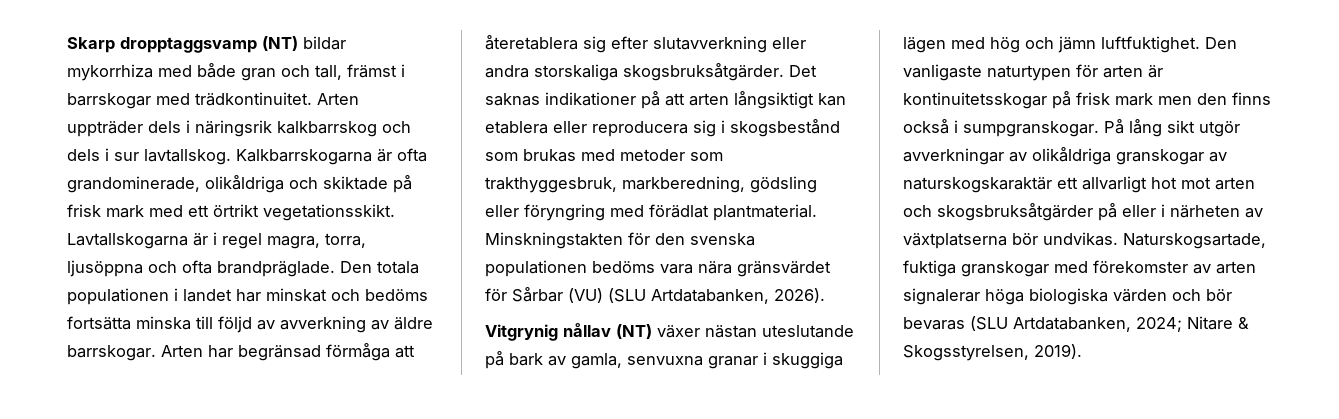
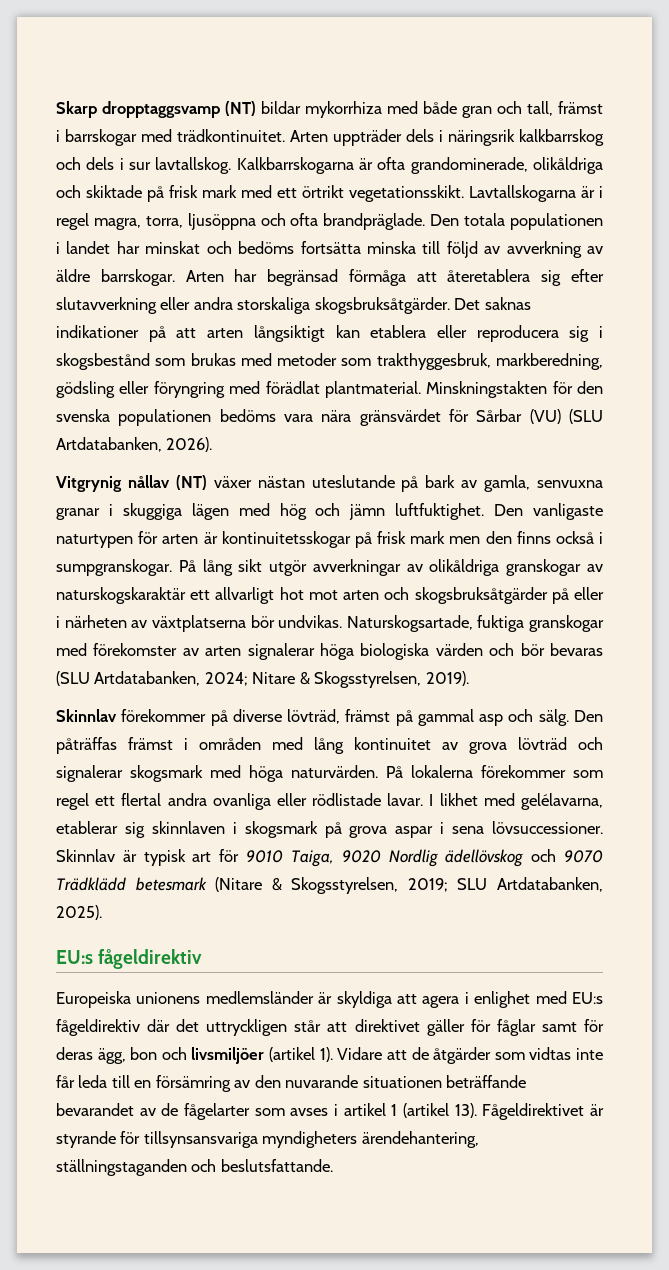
(1082, 351) none -> [56,709,603,726] [56,737,603,754] [56,765,603,782] [56,793,603,810] [56,821,603,838] [56,849,603,867] [56,877,603,894] [56,905,102,920] [56,949,203,969] [56,991,603,1008] [56,1019,604,1036] [56,1047,604,1064] [56,1075,527,1092] [56,1103,604,1120] [56,1131,479,1148] [56,1159,333,1176] // Skinnlav förekommer på diverse lövträd, främst på gammal asp och sälg. Den påträffas främst i områden med lång kontinuitet av grova lövträd och signalerar skogsmark med höga naturvärden. På lokalerna förekommer som regel ett flertal andra ovanliga eller rödlistade lavar. I likhet med gelélavarna, etablerar sig skinnlaven i skogsmark på grova aspar i sena lövsuccessioner. Skinnlav är typisk art för 9010 Taiga, 9020 Nordlig ädellövskog och 9070 Trädklädd betesmark (Nitare & Skogsstyrelsen, 2019; SLU Artdatabanken, 2025). // EU:s fågeldirektiv // Europeiska unionens medlemsländer är skyldiga att agera i enlighet med EU:s fågeldirektiv där det uttryckligen står att direktivet gäller för fåglar samt för deras ägg, bon och livsmiljöer (artikel 1). Vidare att de åtgärder som vidtas inte får leda till en försämring av den nuvarande situationen beträffande bevarandet av de fågelarter som avses i artikel 1 (artikel 13). Fågeldirektivet är styrande för tillsynsansvariga myndigheters ärendehantering, ställningstaganden och beslutsfattande.

